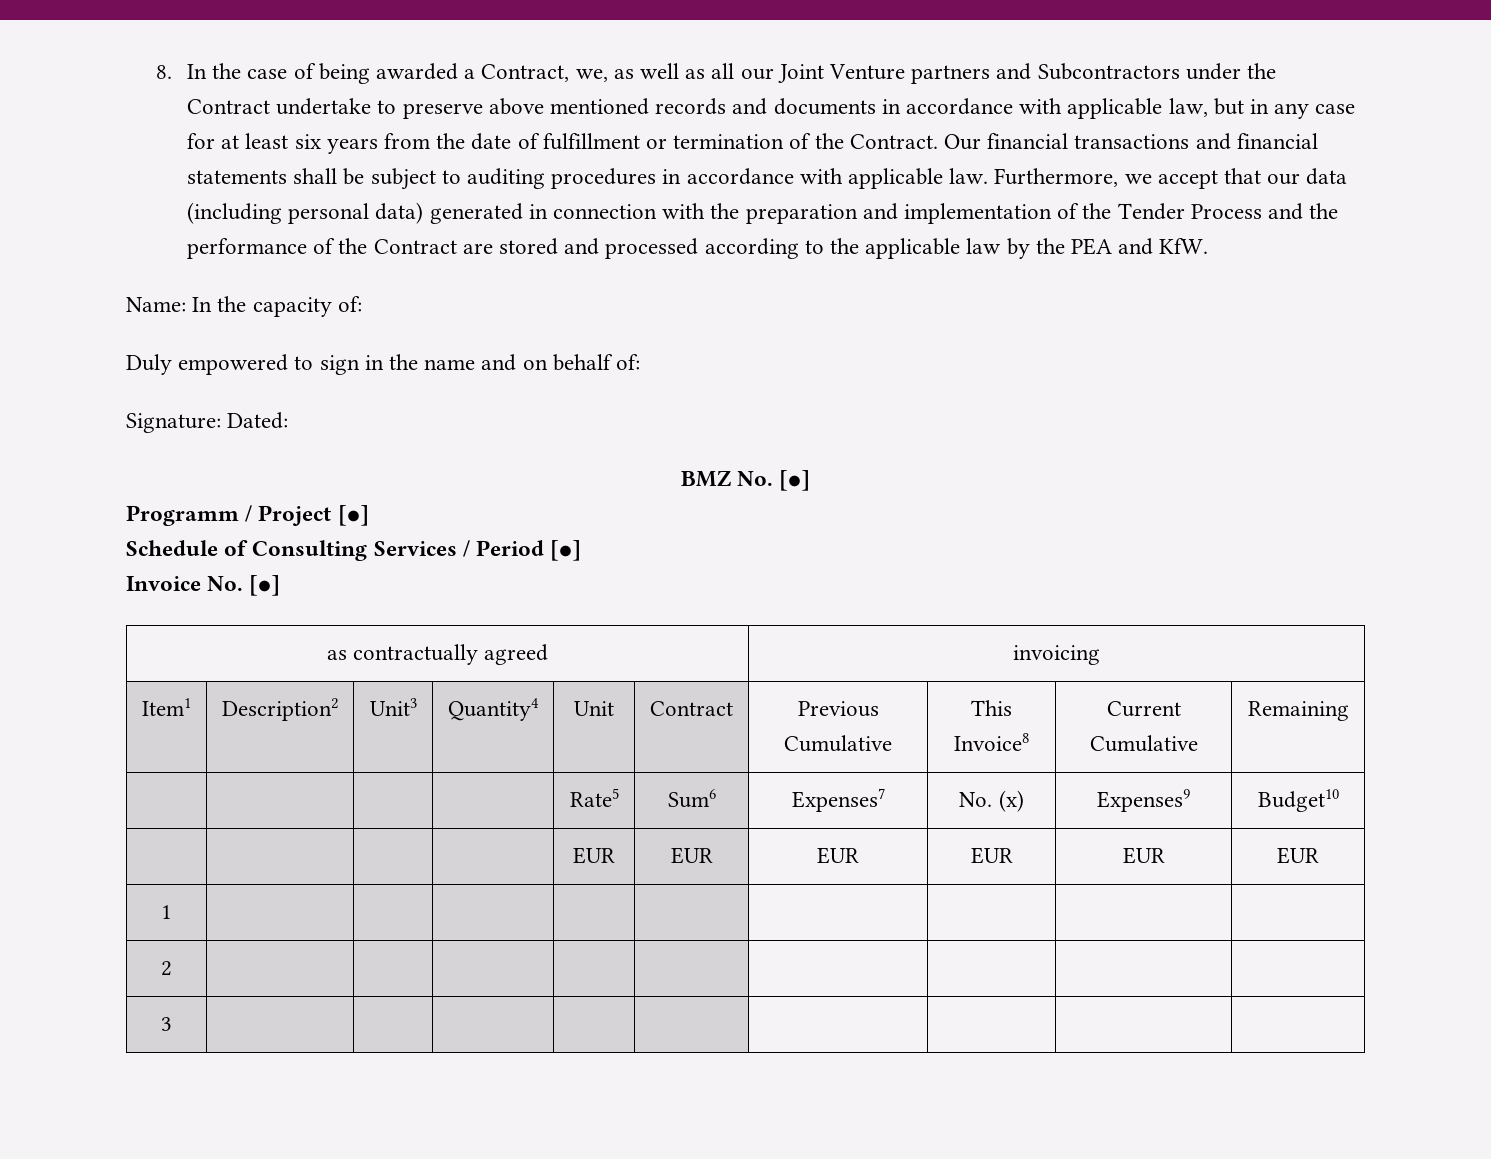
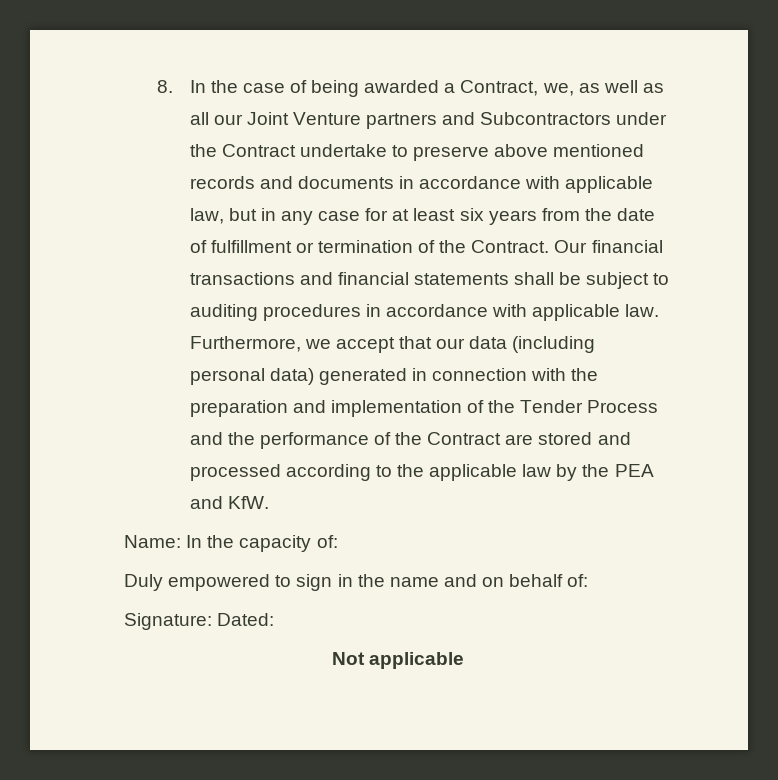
[680,470,811,491] [126,505,369,526] [126,540,582,561] [126,575,281,596] [326,644,549,665] [1013,645,1100,665] [142,698,191,716] [222,698,338,721] [369,698,417,716] [448,698,539,721] [574,701,614,716] [650,701,733,716] [797,701,879,717] [784,735,892,752] [971,700,1012,716] [954,733,1029,751] [1106,701,1181,717] [1089,735,1198,752] [1247,701,1349,721] [569,788,619,807] [667,789,716,808] [791,788,885,812] [959,790,1024,812] [1097,789,1190,812] [1257,789,1339,812] [573,847,615,864] [670,847,713,864] [817,847,859,864] [970,847,1013,864] [1122,847,1165,864] [1277,847,1319,864] [161,905,172,919] [161,961,172,976] [161,1017,172,1031] BMZ No. [●] // Programm / Project [●] // Schedule of Consulting Services / Period [●] // Invoice No. [●] // as contractually agreed | invoicing // Item1 | Description2 | Unit3 | Quantity4 | Unit | Contract | Previous Cumulative | This Invoice8 | Current Cumulative | Remaining // | | | | Rate5 | Sum6 | Expenses7 | No. (x) | Expenses9 | Budget10 // | | | | EUR | EUR | EUR | EUR | EUR | EUR // 1 | | | | | | | | | // 2 | | | | | | | | | // 3 | | | | | | | | | -> [331,652,465,669] Not applicable

